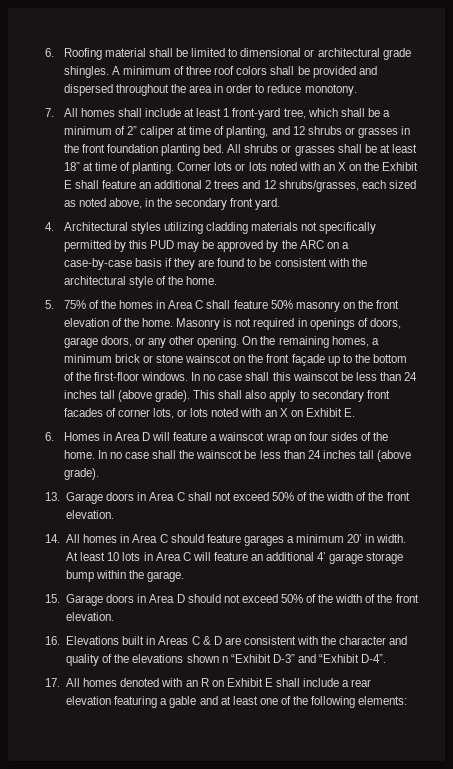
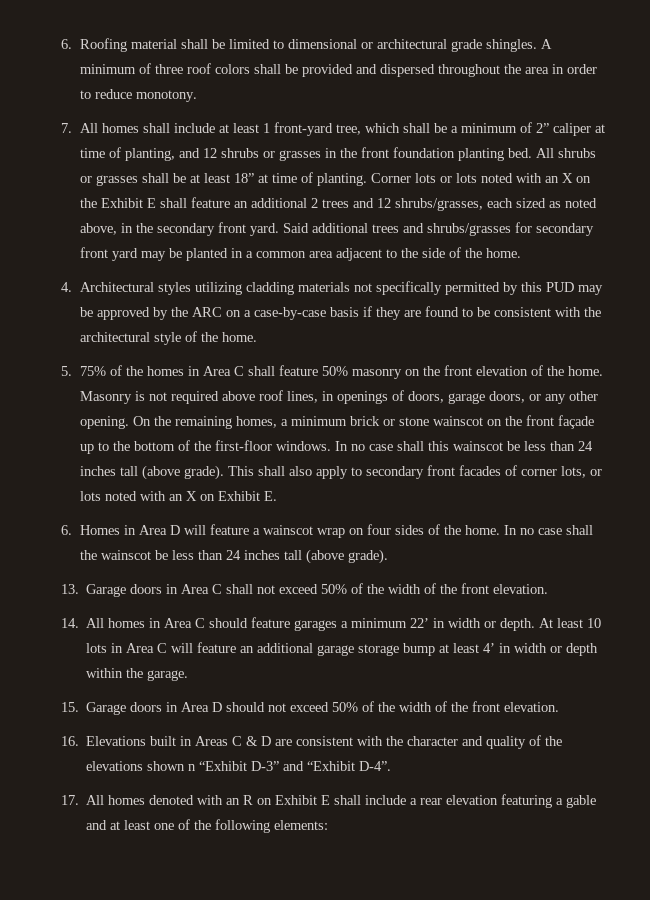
(281, 204) none -> [282,222,594,236] [79,247,521,261] Said additional trees and shrubs/grasses for secondary front yard may be planted in a common area adjacent to the side of the home.
(295, 324) none -> [221,390,318,403] above roof lines,
[347,534,407,543] 20’ in width. -> [410,618,536,631] 22’ in width or depth.
[317,552,327,561] 4’ -> (314, 648) none
(95, 576) none -> [439,643,599,656] at least 4’ in width or depth

